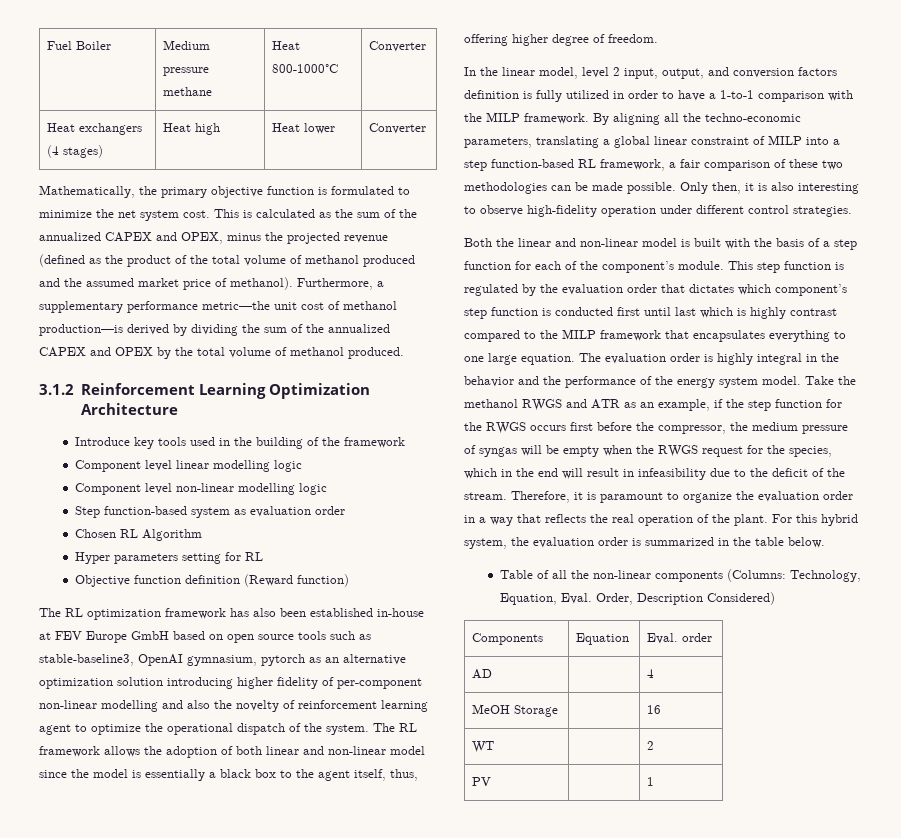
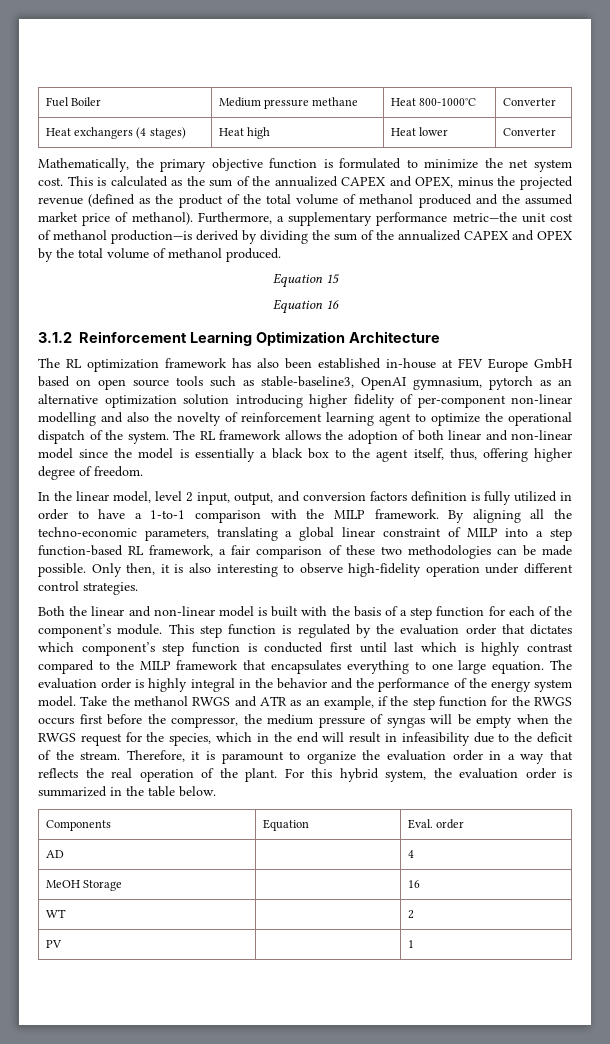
(404, 353) none -> [272,273,339,288] [272,299,339,314] // Equation 15 // Equation 16
[74,437,405,449] [74,460,302,472] [74,483,327,495] [74,506,345,518] [74,529,202,541] [74,552,263,564] [74,574,349,587] // Introduce key tools used in the building of the framework // Component level linear modelling logic // Component level non-linear modelling logic // Step function-based system as evaluation order // Chosen RL Algorithm // Hyper parameters setting for RL // Objective function definition (Reward function) -> (440, 337) none
[499,569,861,582] [499,592,775,605] // Table of all the non-linear components (Columns: Technology, Equation, Eval. Order, Description Considered) -> (216, 791) none

